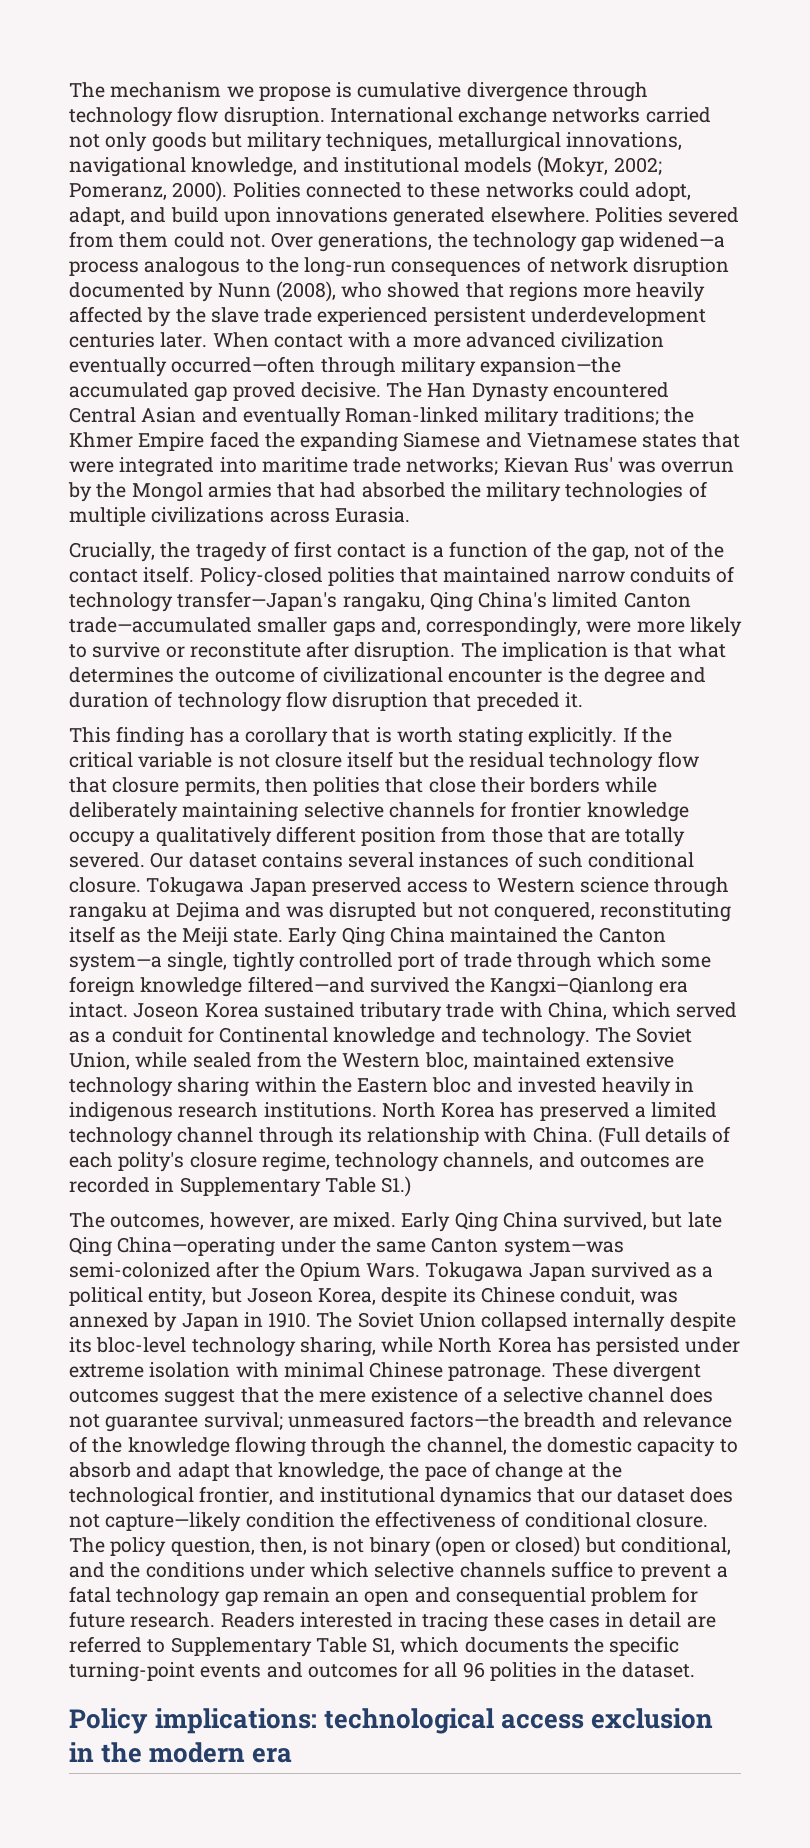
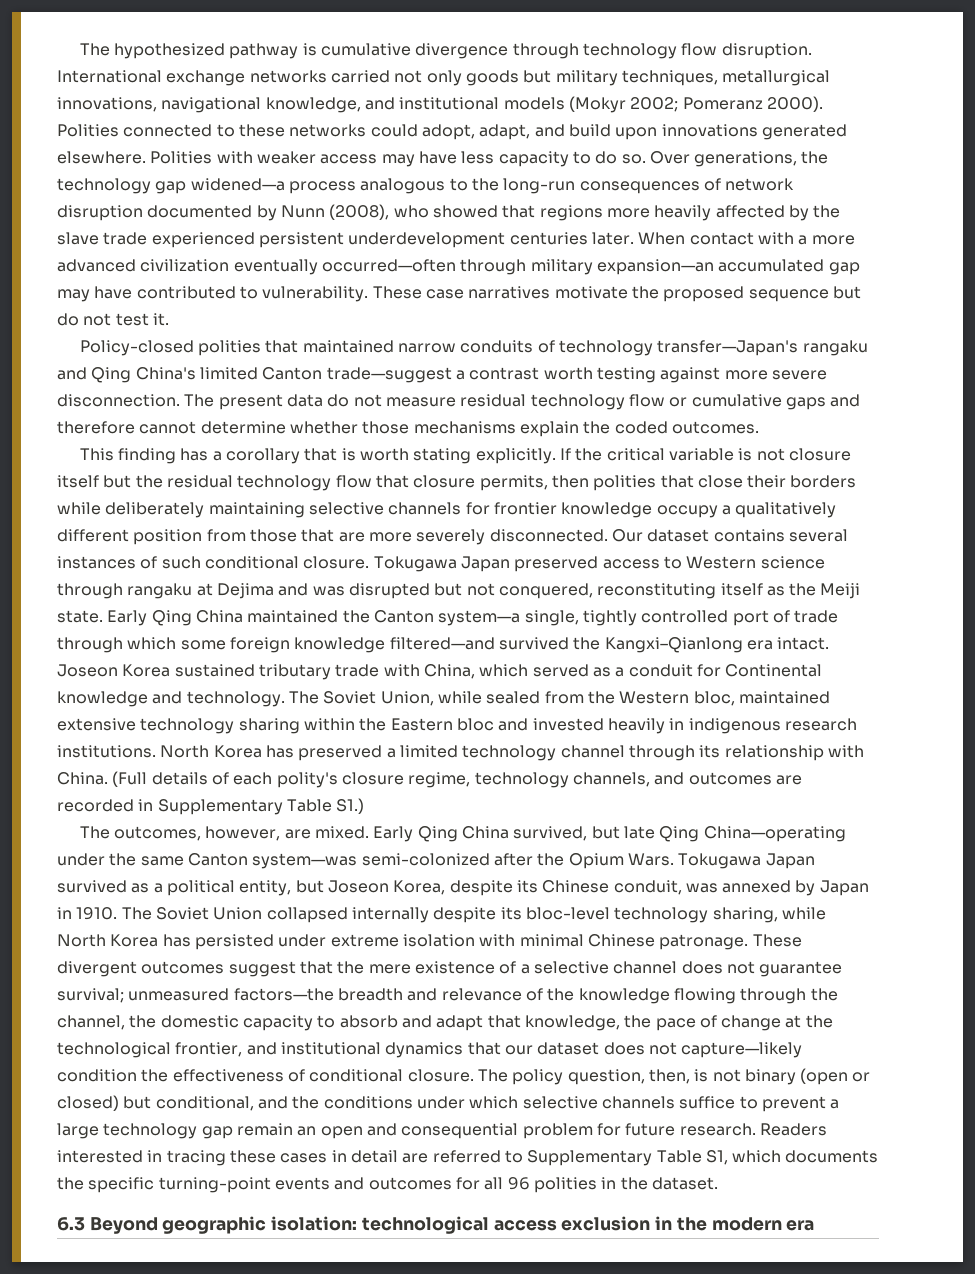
[69,82,331,101] The mechanism we propose -> [79,43,299,59] The hypothesized pathway
[537,156,662,177] [69,183,167,200] (Mokyr, 2002; Pomeranz, -> [568,96,763,113] (Mokyr 2002; Pomeranz
[668,207,740,223] [69,231,266,248] severed from them could not. -> [216,151,646,167] with weaker access may have less capacity to do so.
[480,357,622,376] expansion—the -> [596,259,714,275] expansion—an
[232,382,669,402] [69,407,694,427] [69,431,741,452] [69,457,735,477] [68,481,707,502] [69,507,410,526] [69,541,724,562] [69,566,195,583] proved decisive. The Han Dynasty encountered Central Asian and eventually Roman-linked military traditions; the Khmer Empire faced the expanding Siamese and Vietnamese states that were integrated into maritime trade networks; Kievan Rus' was overrun by the Mongol armies that had absorbed the military technologies of multiple civilizations across Eurasia. // Crucially, the tragedy of first contact is a function of the gap, not of the contact itself. -> [57,286,861,302] [57,313,169,326] may have contributed to vulnerability. These case narratives motivate the proposed sequence but do not test it. //
[342,592,425,612] rangaku, -> [802,340,868,356] [57,367,87,380] rangaku and
[69,617,742,637] [69,641,726,661] [69,666,707,687] [69,691,583,712] trade—accumulated smaller gaps and, correspondingly, were more likely to survive or reconstitute after disruption. The implication is that what determines the outcome of civilizational encounter is the degree and duration of technology flow disruption that preceded it. -> [326,367,827,383] [57,394,861,410] [57,421,759,437] trade—suggest a contrast worth testing against more severe disconnection. The present data do not measure residual technology flow or cumulative gaps and therefore cannot determine whether those mechanisms explain the coded outcomes.
[625,827,686,847] [69,852,145,868] totally severed. -> [368,529,608,545] more severely disconnected.
[69,1586,111,1603] fatal -> [57,1123,99,1139] large
[69,1708,318,1734] Policy implications: -> [57,1216,358,1234] 6.3 Beyond geographic isolation:

